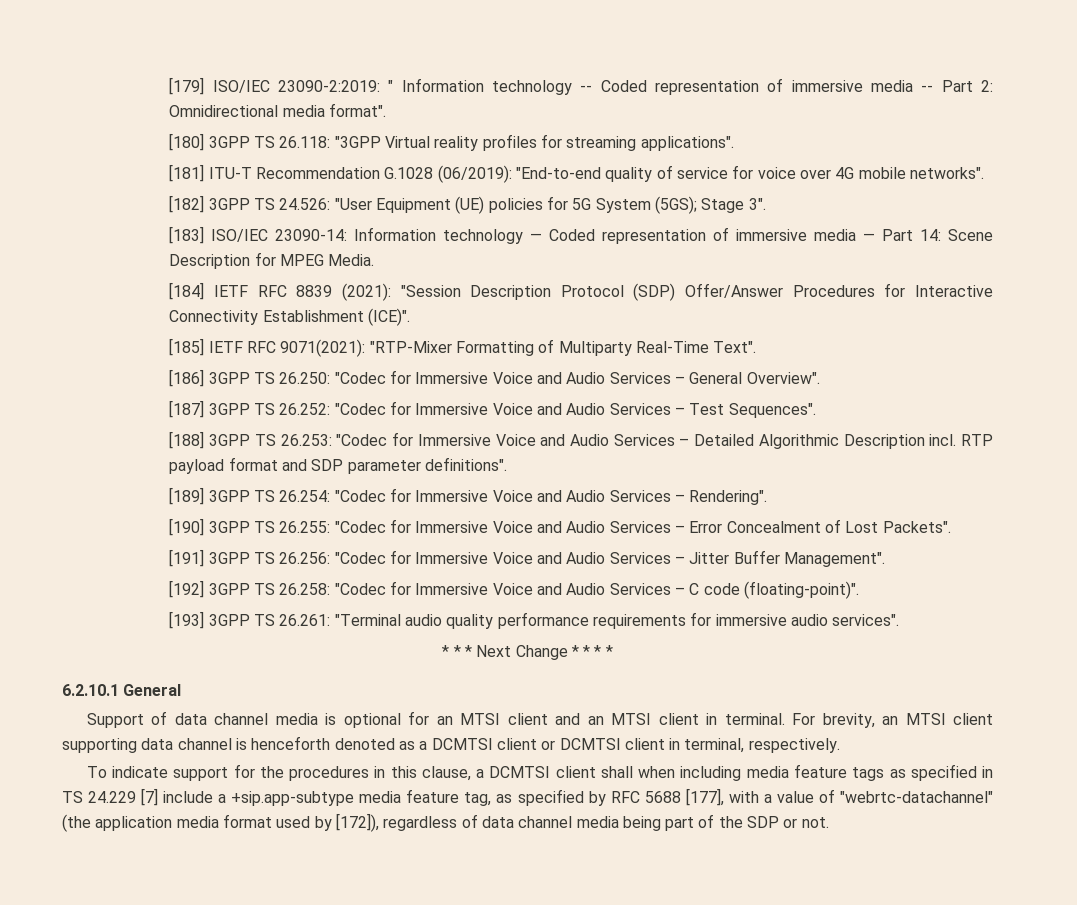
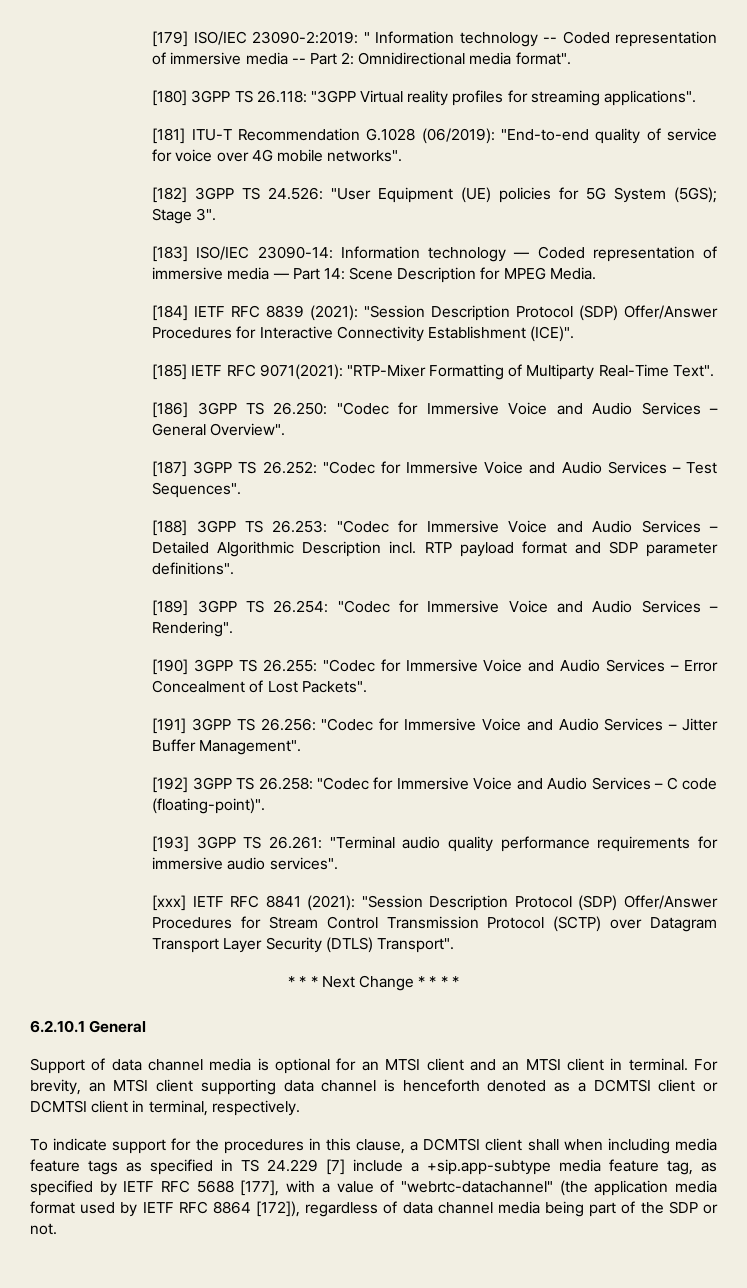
(900, 620) none -> [152,895,718,911] [152,916,717,932] [152,937,454,953] // [xxx] IETF RFC 8841 (2021): "Session Description Protocol (SDP) Offer/Answer Procedures for Stream Control Transmission Protocol (SCTP) over Datagram Transport Layer Security (DTLS) Transport".
(606, 798) none -> [123,1181,155,1192] IETF
(332, 823) none -> [142,1201,251,1214] IETF RFC 8864

